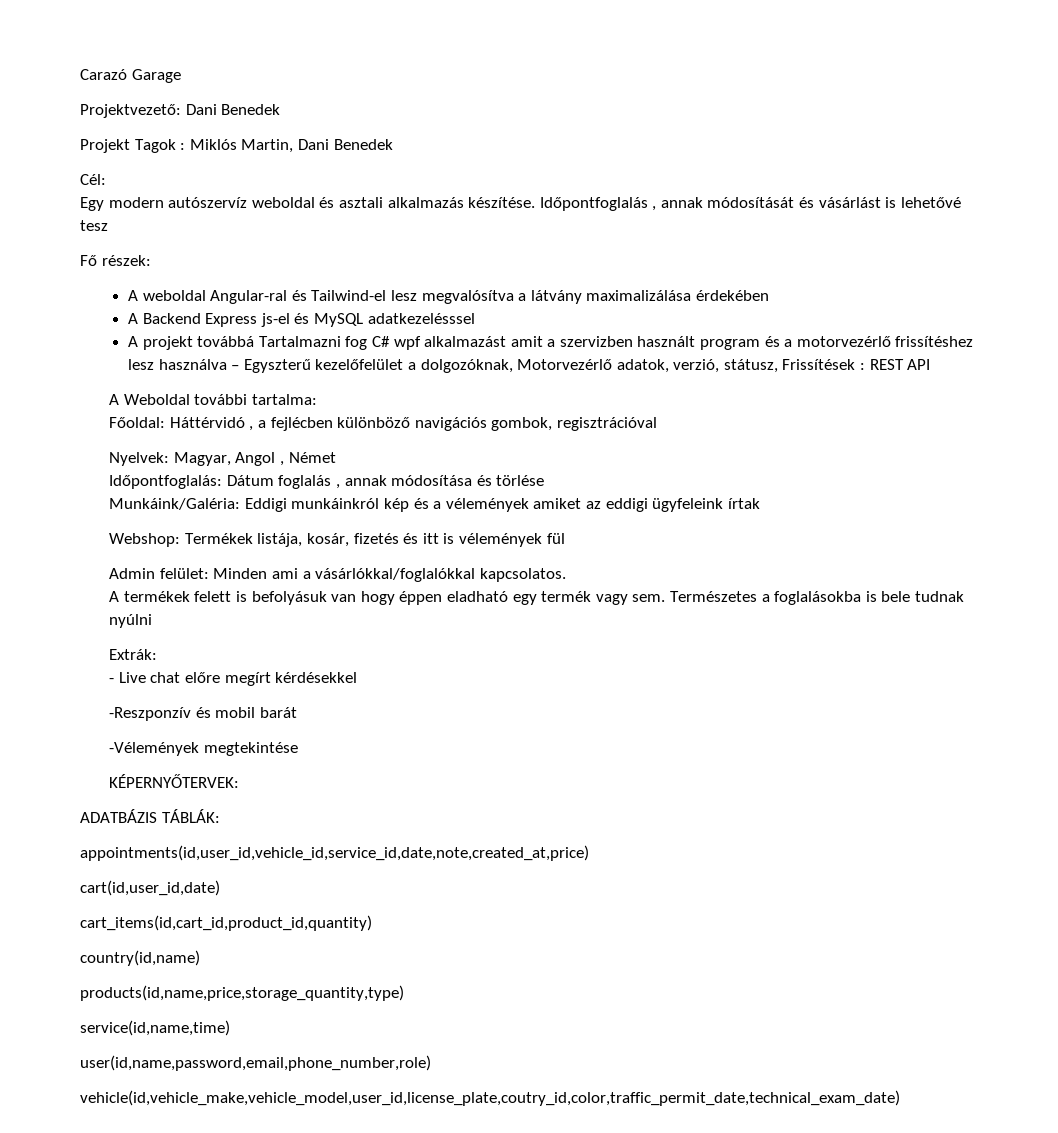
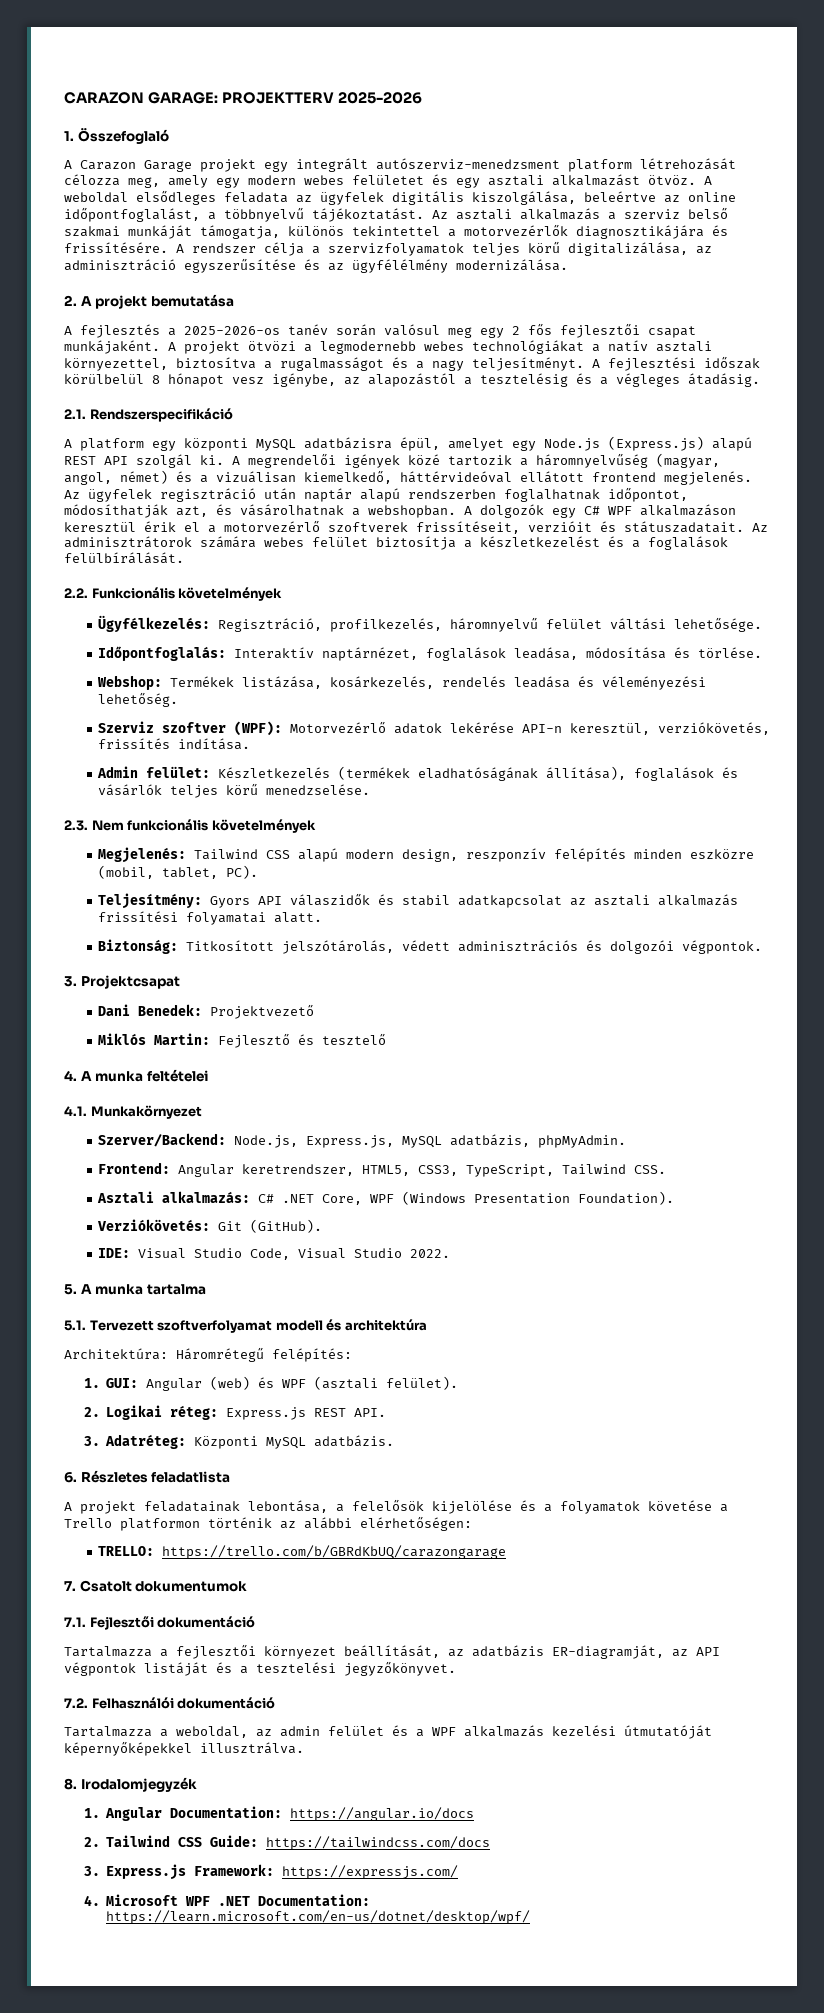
[80,69,181,83] [80,104,281,118] [80,139,393,153] [80,174,106,185] [80,197,961,211] [80,220,108,231] [80,255,151,266] [127,290,769,304] [127,313,475,327] [127,336,974,350] [127,359,931,373] [109,394,318,405] [109,417,658,431] [109,452,336,466] [109,475,545,489] [109,498,760,512] [109,533,565,547] [109,568,566,582] [109,591,964,605] [109,614,153,628] [109,649,158,660] [109,672,358,686] [109,707,298,721] [109,742,298,756] [109,774,240,788] [80,809,220,823] [80,845,589,861] [80,880,220,896] [80,915,372,931] [80,950,200,966] [80,985,404,1001] [80,1020,230,1036] [80,1055,431,1071] [80,1090,900,1106] Carazó Garage // Projektvezető: Dani Benedek // Projekt Tagok : Miklós Martin, Dani Benedek // Cél: // Egy modern autószervíz weboldal és asztali alkalmazás készítése. Időpontfoglalás , annak módosítását és vásárlást is lehetővé tesz // Fő részek: // A weboldal Angular-ral és Tailwind-el lesz megvalósítva a látvány maximalizálása érdekében // A Backend Express js-el és MySQL adatkezelésssel // A projekt továbbá Tartalmazni fog C# wpf alkalmazást amit a szervizben használt program és a motorvezérlő frissítéshez lesz használva – Egyszterű kezelőfelület a dolgozóknak, Motorvezérlő adatok, verzió, státusz, Frissítések : REST API // A Weboldal további tartalma: // Főoldal: Háttérvidó , a fejlécben különböző navigációs gombok, regisztrációval // Nyelvek: Magyar, Angol , Német // Időpontfoglalás: Dátum foglalás , annak módosítása és törlése // Munkáink/Galéria: Eddigi munkáinkról kép és a vélemények amiket az eddigi ügyfeleink írtak // Webshop: Termékek listája, kosár, fizetés és itt is vélemények fül // Admin felület: Minden ami a vásárlókkal/foglalókkal kapcsolatos. // A termékek felett is befolyásuk van hogy éppen eladható egy termék vagy sem. Természetes a foglalásokba is bele tudnak nyúlni // Extrák: // - Live chat előre megírt kérdésekkel // -Reszponzív és mobil barát // -Vélemények megtekintése // KÉPERNYŐTERVEK: // ADATBÁZIS TÁBLÁK: // appointments(id,user_id,vehicle_id,service_id,date,note,created_at,price) // cart(id,user_id,date) // cart_items(id,cart_id,product_id,quantity) // country(id,name) // products(id,name,price,storage_quantity,type) // service(id,name,time) // user(id,name,password,email,phone_number,role) // vehicle(id,vehicle_make,vehicle_model,user_id,license_plate,coutry_id,color,traffic_permit_date,technical_exam_date) -> [64,92,422,104] [64,128,169,144] [64,158,736,172] [64,174,712,188] [64,190,736,205] [64,207,728,222] [64,224,728,239] [64,241,712,256] [64,258,568,273] [64,294,234,309] [64,323,696,338] [64,340,712,354] [64,356,760,371] [64,373,760,387] [64,408,233,422] [64,436,752,451] [64,453,720,468] [64,470,752,485] [64,487,688,502] [64,504,736,518] [64,520,768,534] [64,536,728,550] [64,552,184,564] [64,587,283,601] [98,615,763,632] [98,646,763,661] [97,675,707,690] [98,692,179,707] [98,721,771,736] [98,738,251,750] [97,766,739,781] [98,783,371,798] [64,819,316,833] [98,847,755,863] [98,865,259,879] [98,893,739,909] [98,911,323,925] [98,939,763,954] [64,975,180,989] [98,1004,315,1019] [98,1033,387,1048] [64,1069,209,1082] [64,1105,202,1119] [98,1133,627,1148] [98,1162,667,1177] [97,1191,675,1205] [98,1219,323,1233] [98,1248,451,1260] [64,1284,206,1295] [64,1319,427,1333] [64,1347,352,1362] [83,1376,459,1391] [83,1405,387,1420] [83,1434,395,1449] [64,1470,231,1483] [64,1499,728,1514] [64,1516,472,1531] [98,1545,507,1559] [64,1580,248,1592] [64,1616,256,1630] [64,1644,720,1659] [64,1661,456,1676] [64,1697,276,1709] [64,1725,712,1739] [64,1741,304,1756] [64,1777,197,1792] [83,1806,475,1821] [83,1835,491,1850] [83,1864,459,1880] [83,1894,371,1906] [106,1910,531,1924] CARAZON GARAGE: PROJEKTTERV 2025-2026 // 1. Összefoglaló // A Carazon Garage projekt egy integrált autószerviz-menedzsment platform létrehozását célozza meg, amely egy modern webes felületet és egy asztali alkalmazást ötvöz. A weboldal elsődleges feladata az ügyfelek digitális kiszolgálása, beleértve az online időpontfoglalást, a többnyelvű tájékoztatást. Az asztali alkalmazás a szerviz belső szakmai munkáját támogatja, különös tekintettel a motorvezérlők diagnosztikájára és frissítésére. A rendszer célja a szervizfolyamatok teljes körű digitalizálása, az adminisztráció egyszerűsítése és az ügyfélélmény modernizálása. // 2. A projekt bemutatása // A fejlesztés a 2025-2026-os tanév során valósul meg egy 2 fős fejlesztői csapat munkájaként. A projekt ötvözi a legmodernebb webes technológiákat a natív asztali környezettel, biztosítva a rugalmasságot és a nagy teljesítményt. A fejlesztési időszak körülbelül 8 hónapot vesz igénybe, az alapozástól a tesztelésig és a végleges átadásig. // 2.1. Rendszerspecifikáció // A platform egy központi MySQL adatbázisra épül, amelyet egy Node.js (Express.js) alapú REST API szolgál ki. A megrendelői igények közé tartozik a háromnyelvűség (magyar, angol, német) és a vizuálisan kiemelkedő, háttérvideóval ellátott frontend megjelenés. Az ügyfelek regisztráció után naptár alapú rendszerben foglalhatnak időpontot, módosíthatják azt, és vásárolhatnak a webshopban. A dolgozók egy C# WPF alkalmazáson keresztül érik el a motorvezérlő szoftverek frissítéseit, verzióit és státuszadatait. Az adminisztrátorok számára webes felület biztosítja a készletkezelést és a foglalások felülbírálását. // 2.2. Funkcionális követelmények // Ügyfélkezelés: Regisztráció, profilkezelés, háromnyelvű felület váltási lehetősége. // Időpontfoglalás: Interaktív naptárnézet, foglalások leadása, módosítása és törlése. // Webshop: Termékek listázása, kosárkezelés, rendelés leadása és véleményezési lehetőség. // Szerviz szoftver (WPF): Motorvezérlő adatok lekérése API-n keresztül, verziókövetés, frissítés indítása. // Admin felület: Készletkezelés (termékek eladhatóságának állítása), foglalások és vásárlók teljes körű menedzselése. // 2.3. Nem funkcionális követelmények // Megjelenés: Tailwind CSS alapú modern design, reszponzív felépítés minden eszközre (mobil, tablet, PC). // Teljesítmény: Gyors API válaszidők és stabil adatkapcsolat az asztali alkalmazás frissítési folyamatai alatt. // Biztonság: Titkosított jelszótárolás, védett adminisztrációs és dolgozói végpontok. // 3. Projektcsapat // Dani Benedek: Projektvezető // Miklós Martin: Fejlesztő és tesztelő // 4. A munka feltételei // 4.1. Munkakörnyezet // Szerver/Backend: Node.js, Express.js, MySQL adatbázis, phpMyAdmin. // Frontend: Angular keretrendszer, HTML5, CSS3, TypeScript, Tailwind CSS. // Asztali alkalmazás: C# .NET Core, WPF (Windows Presentation Foundation). // Verziókövetés: Git (GitHub). // IDE: Visual Studio Code, Visual Studio 2022. // 5. A munka tartalma // 5.1. Tervezett szoftverfolyamat modell és architektúra // Architektúra: Háromrétegű felépítés: // 1. GUI: Angular (web) és WPF (asztali felület). // 2. Logikai réteg: Express.js REST API. // 3. Adatréteg: Központi MySQL adatbázis. // 6. Részletes feladatlista // A projekt feladatainak lebontása, a felelősök kijelölése és a folyamatok követése a Trello platformon történik az alábbi elérhetőségen: // TRELLO: https://trello.com/b/GBRdKbUQ/carazongarage // 7. Csatolt dokumentumok // 7.1. Fejlesztői dokumentáció // Tartalmazza a fejlesztői környezet beállítását, az adatbázis ER-diagramját, az API végpontok listáját és a tesztelési jegyzőkönyvet. // 7.2. Felhasználói dokumentáció // Tartalmazza a weboldal, az admin felület és a WPF alkalmazás kezelési útmutatóját képernyőképekkel illusztrálva. // 8. Irodalomjegyzék // 1. Angular Documentation: https://angular.io/docs // 2. Tailwind CSS Guide: https://tailwindcss.com/docs // 3. Express.js Framework: https://expressjs.com/ // 4. Microsoft WPF .NET Documentation: https://learn.microsoft.com/en-us/dotnet/desktop/wpf/

